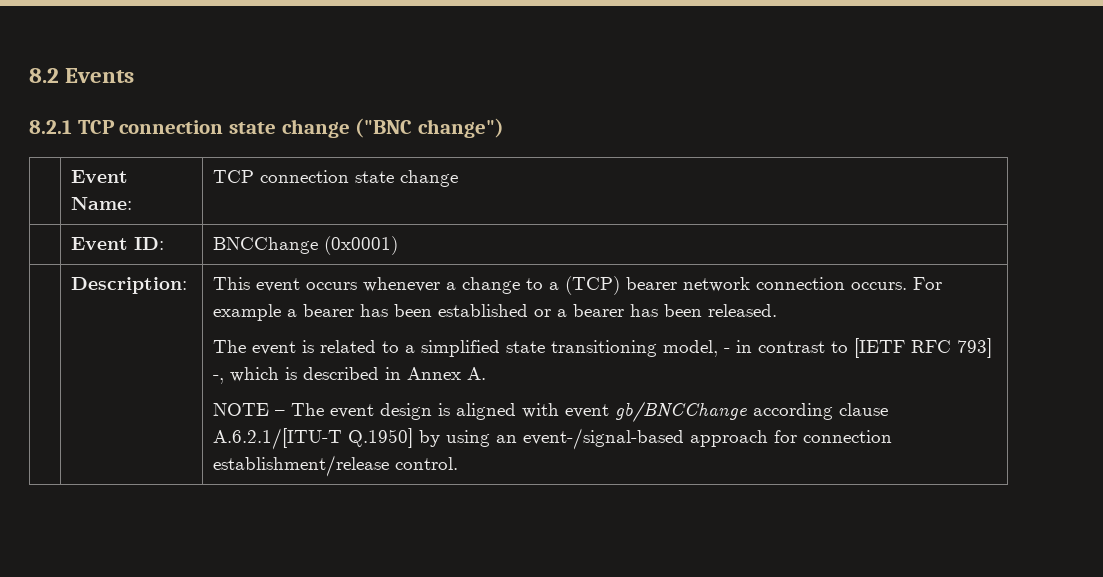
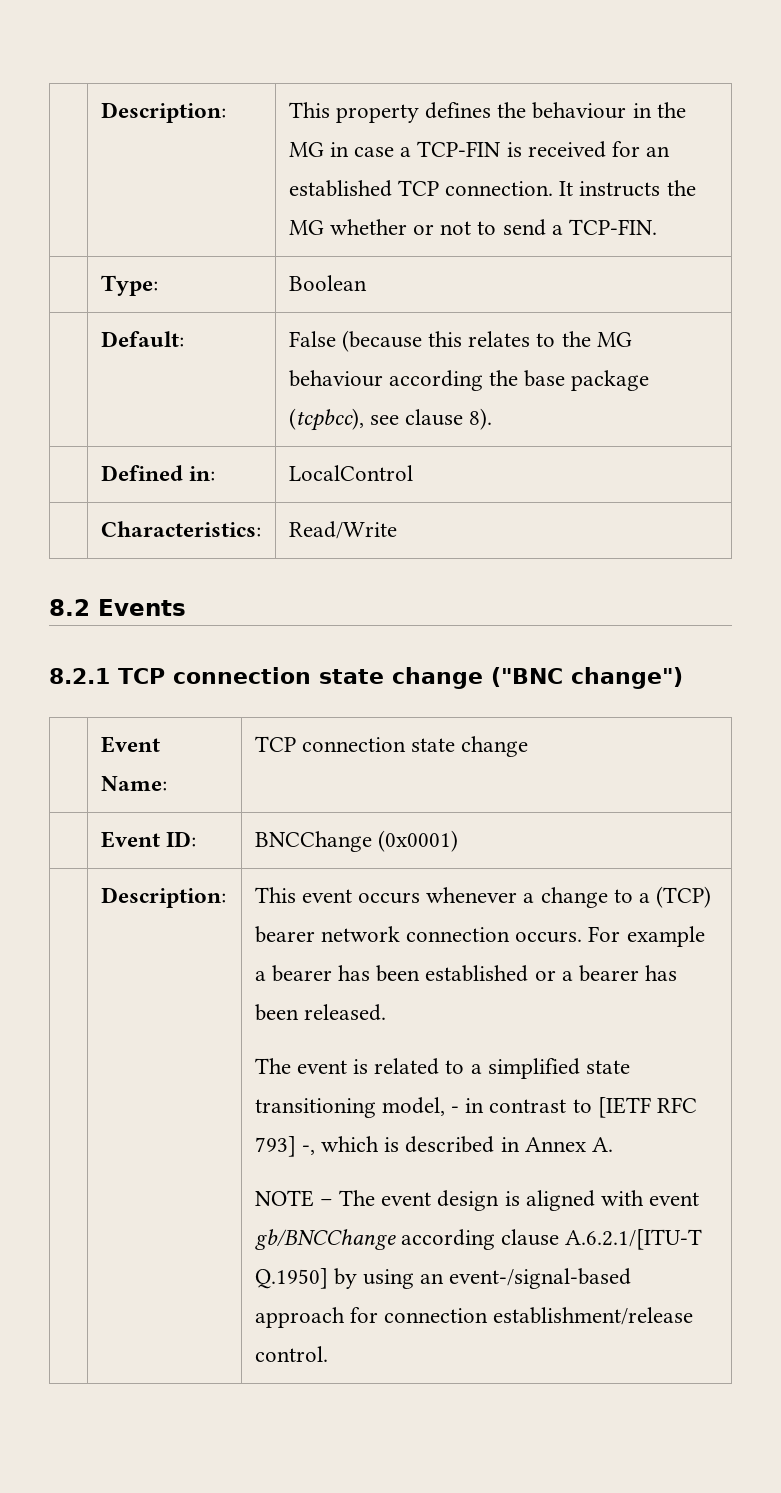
(29, 75) none -> [100,102,226,123] [288,102,686,123] [288,141,671,158] [288,180,696,197] [288,219,658,236] [100,275,158,296] [288,275,367,291] [100,331,184,347] [288,330,632,352] [288,370,650,391] [288,408,493,431] [100,465,215,481] [288,465,413,481] [100,521,261,537] [288,521,397,539] | Description: | This property defines the behaviour in the MG in case a TCP-FIN is received for an established TCP connection. It instructs the MG whether or not to send a TCP-FIN. // | Type: | Boolean // | Default: | False (because this relates to the MG behaviour according the base package (tcpbcc), see clause 8). // | Defined in: | LocalControl // | Characteristics: | Read/Write //

